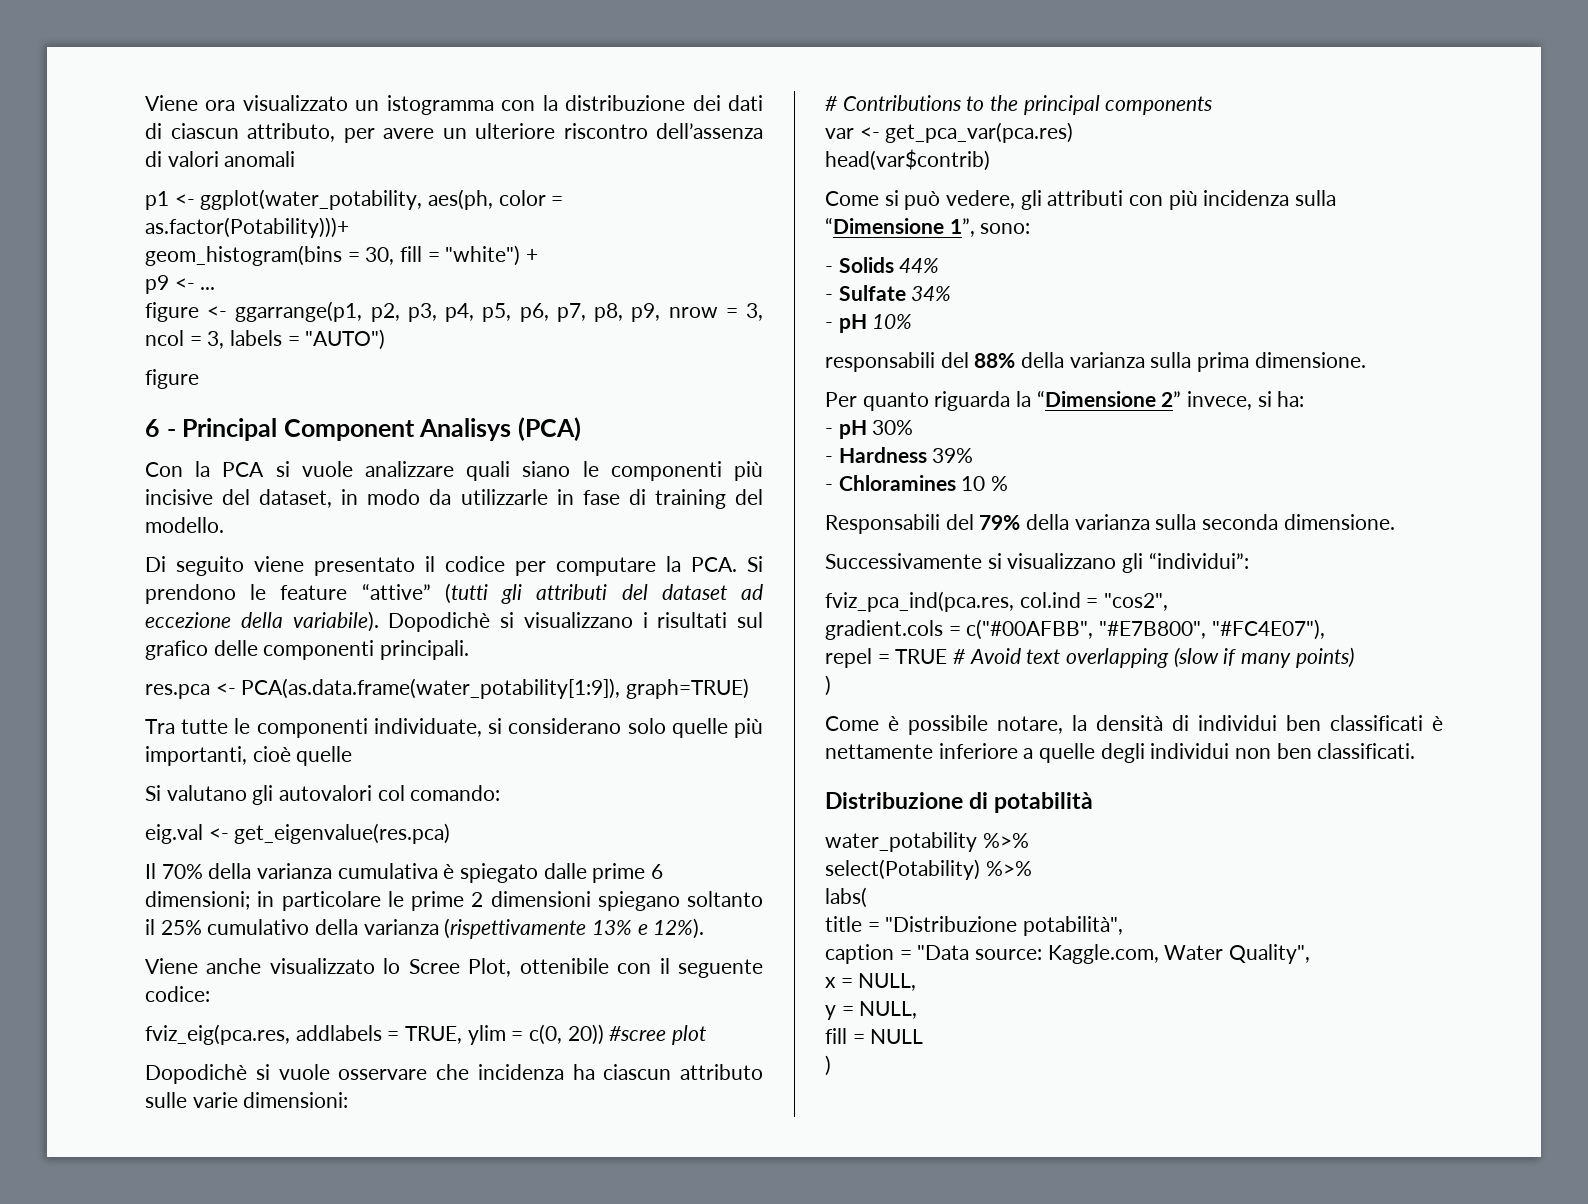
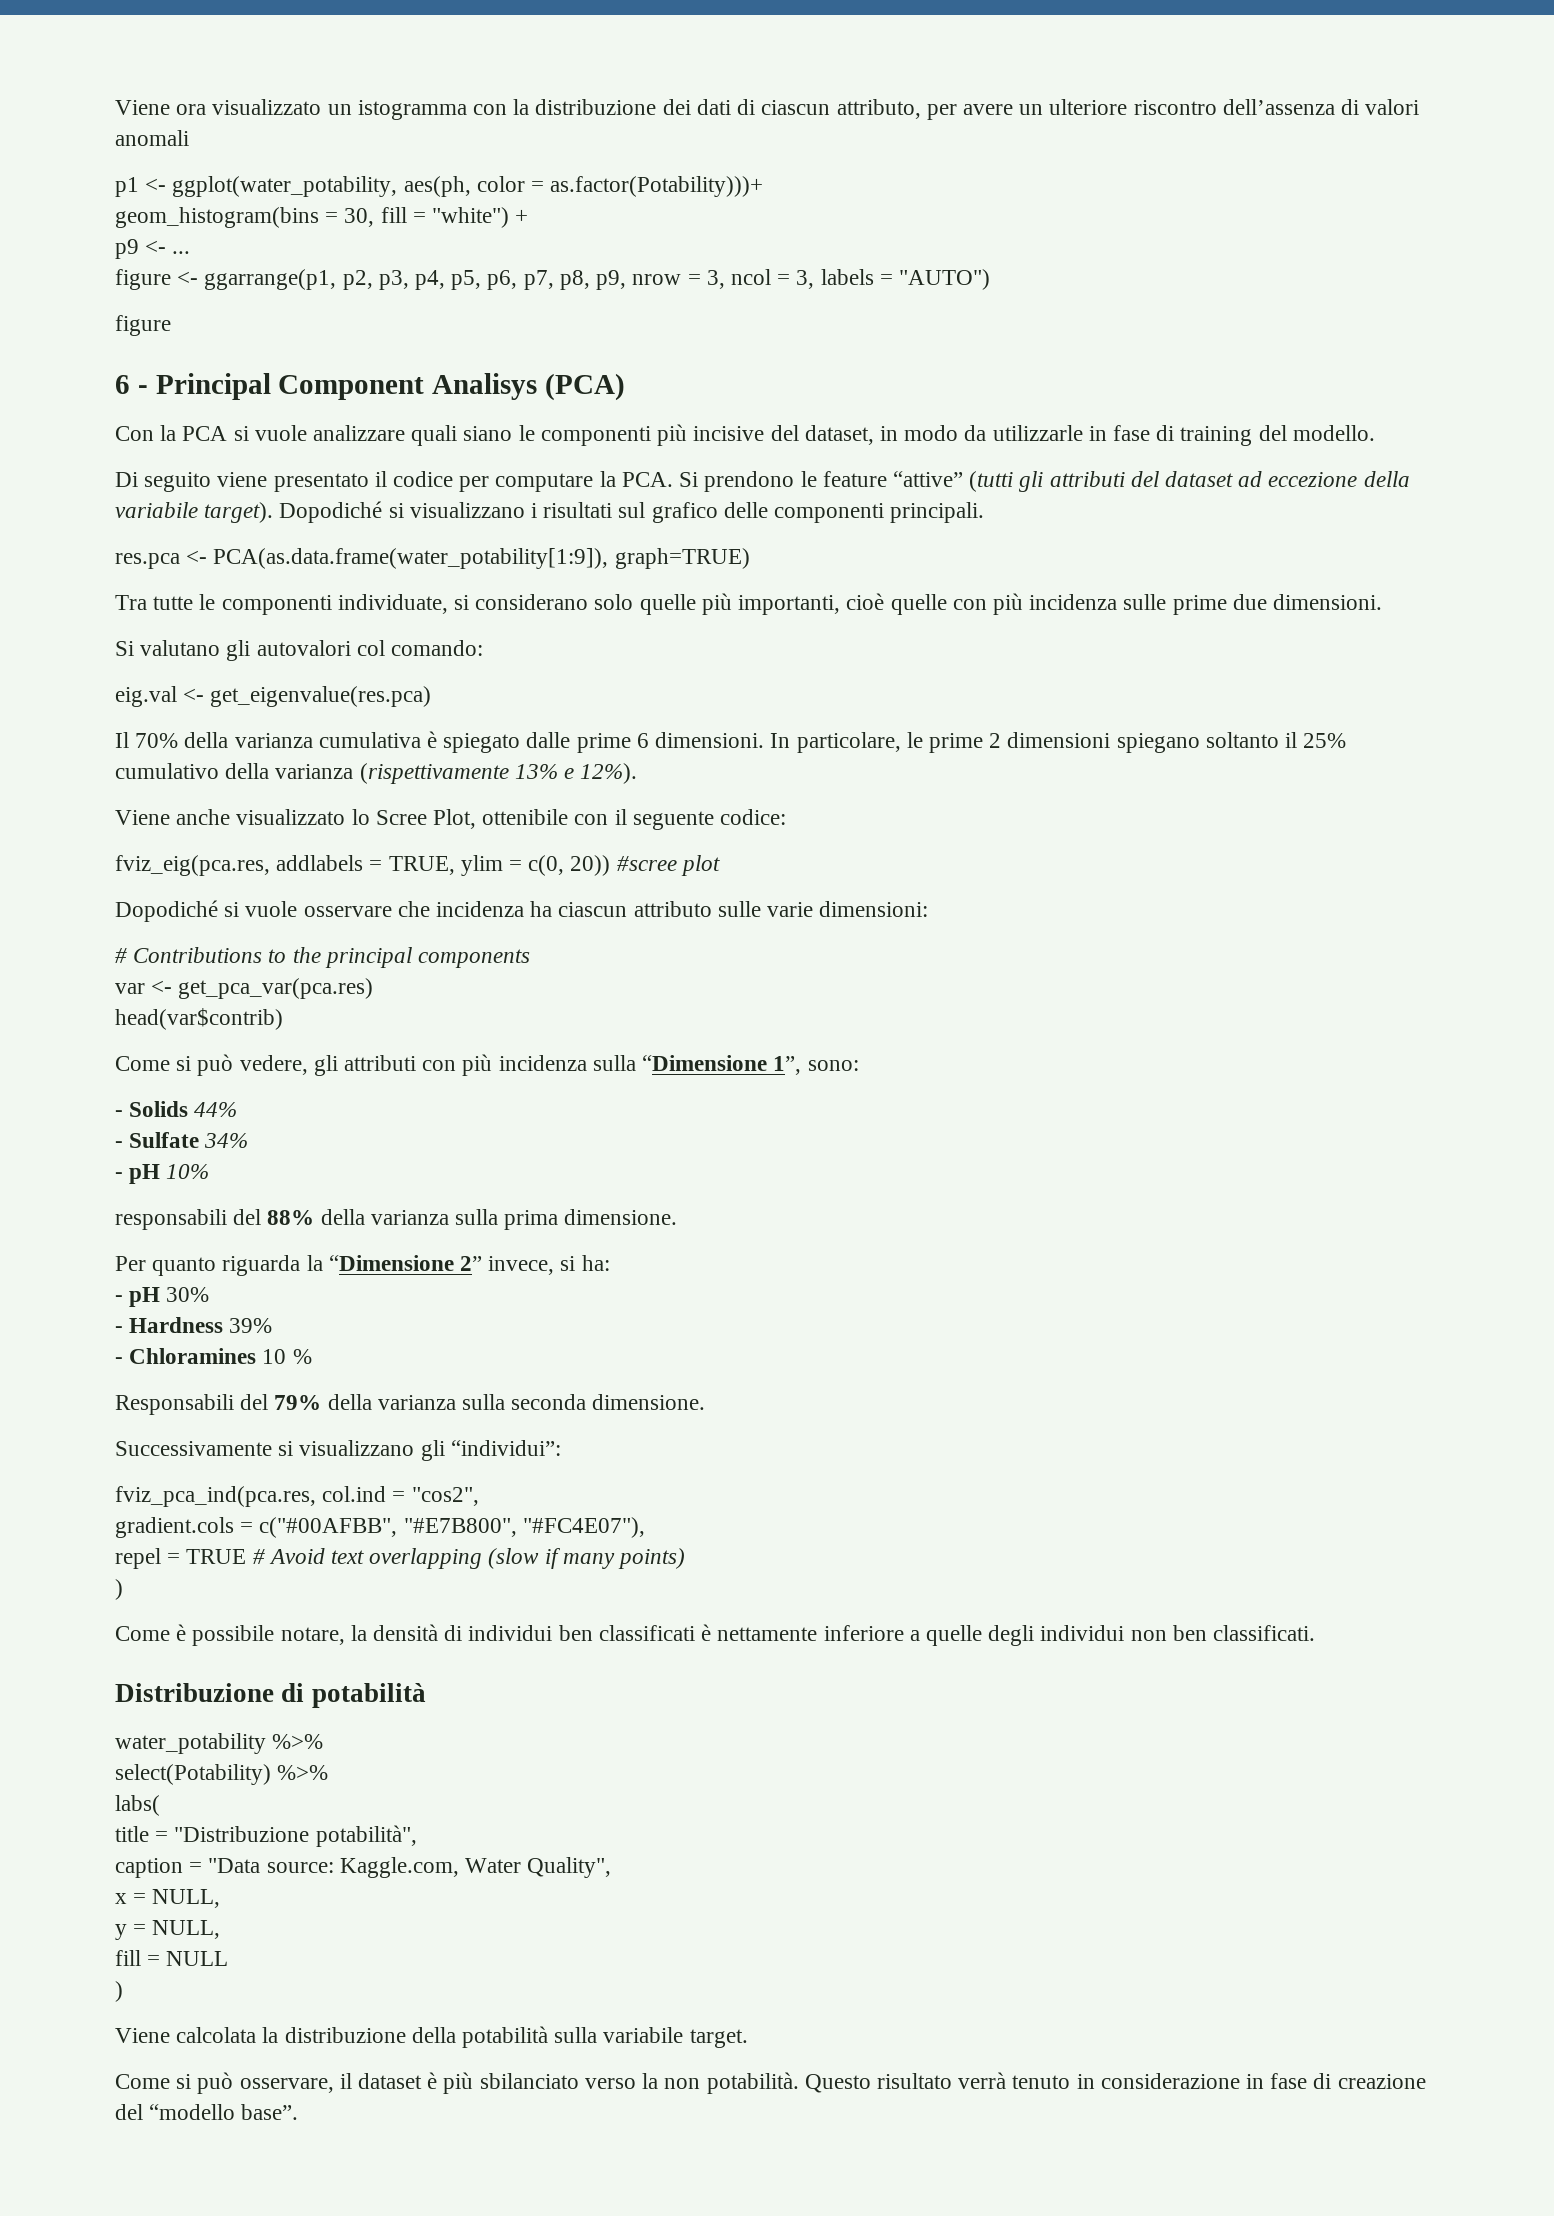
[292,611,491,632] variabile). Dopodichè -> [115,501,383,523] variabile target). Dopodiché
(353, 756) none -> [952,593,1382,615] con più incidenza sulle prime due dimensioni.
[145,891,381,911] dimensioni; in particolare -> [655,732,901,753] dimensioni. In particolare,
[145,1064,247,1084] Dopodichè -> [115,900,218,922] Dopodiché
(831, 1065) none -> [115,2026,748,2048] [115,2072,1426,2094] [115,2104,299,2120] // Viene calcolata la distribuzione della potabilità sulla variabile target. // Come si può osservare, il dataset è più sbilanciato verso la non potabilità. Questo risultato verrà tenuto in considerazione in fase di creazione del “modello base”.

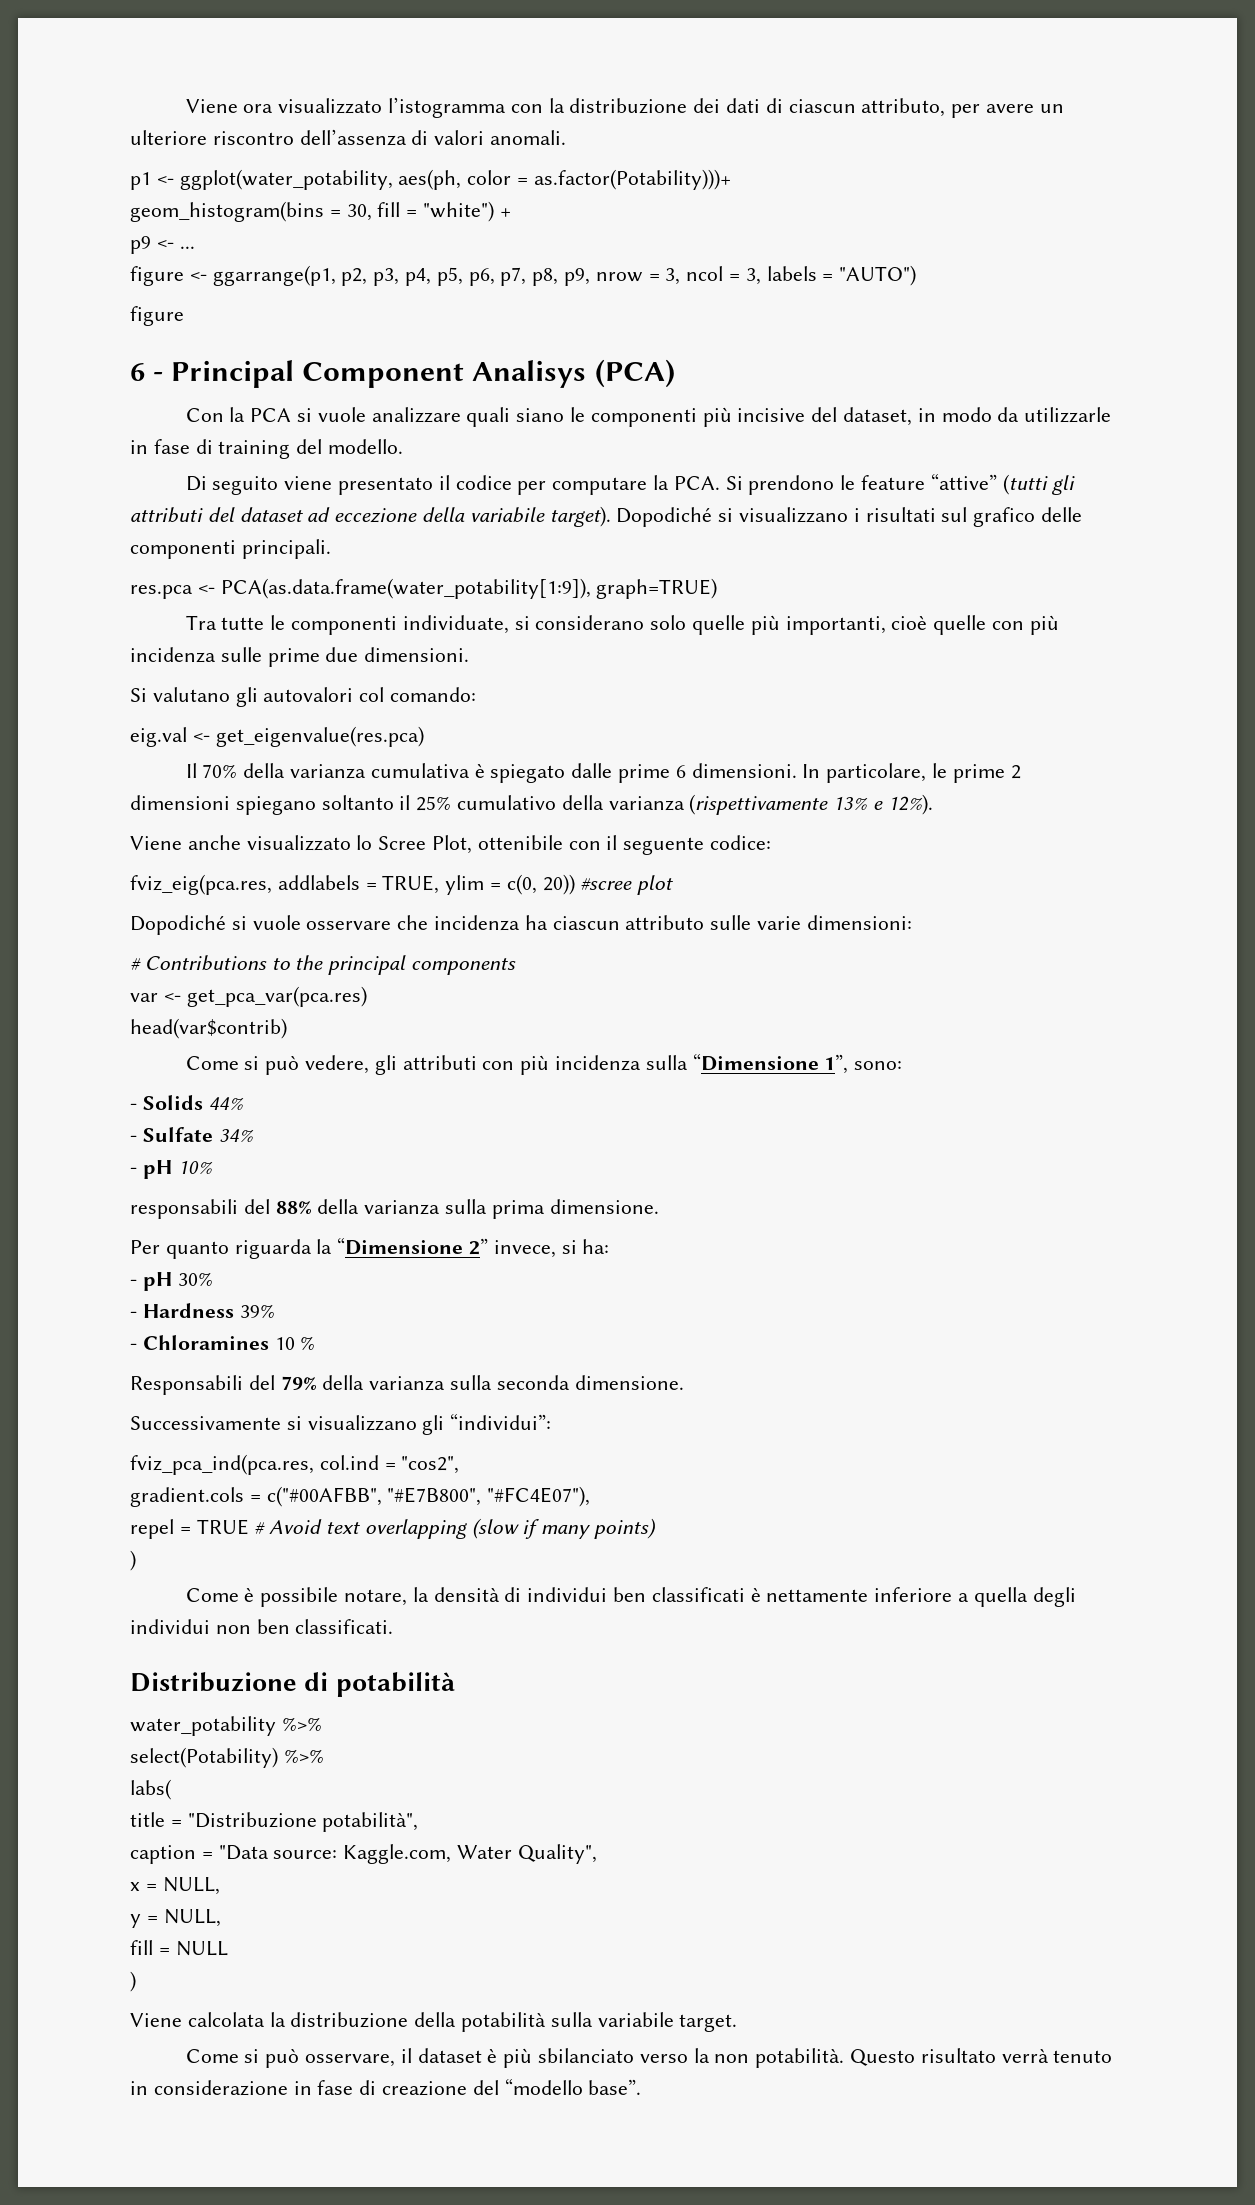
[327,100,467,120] un istogramma -> [387,97,506,118] l’istogramma
[115,130,189,146] anomali -> [490,130,567,145] anomali.
[925,1625,982,1646] quelle -> [973,1587,1028,1607] quella

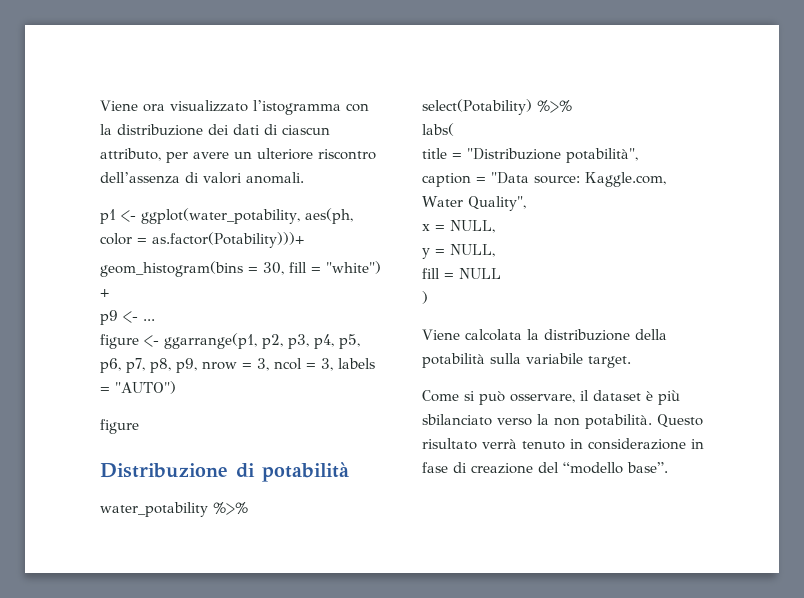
[130,359,675,388] [185,407,1112,427] [130,439,404,459] [185,473,1076,495] [130,506,1083,527] [130,539,331,559] [130,578,718,599] [185,615,1059,635] [130,647,470,667] [130,687,477,707] [130,726,424,747] [185,763,1021,783] [130,794,933,815] [130,835,772,855] [130,874,674,895] [130,915,912,935] [130,955,517,975] [130,986,367,1007] [130,1018,287,1039] [185,1053,903,1075] [130,1095,244,1110] [130,1127,254,1142] [130,1160,213,1179] [130,1199,659,1219] [130,1237,610,1259] [130,1272,213,1291] [130,1303,275,1318] [130,1335,316,1350] [130,1375,684,1395] [130,1413,552,1435] [130,1454,460,1475] [130,1486,591,1507] [130,1518,657,1539] [130,1550,136,1571] [185,1587,1076,1607] [130,1619,394,1634] // 6 - Principal Component Analisys (PCA) // Con la PCA si vuole analizzare quali siano le componenti più incisive del dataset, in modo da utilizzarle in fase di training del modello. // Di seguito viene presentato il codice per computare la PCA. Si prendono le feature “attive” (tutti gli attributi del dataset ad eccezione della variabile target). Dopodiché si visualizzano i risultati sul grafico delle componenti principali. // res.pca <- PCA(as.data.frame(water_potability[1:9]), graph=TRUE) // Tra tutte le componenti individuate, si considerano solo quelle più importanti, cioè quelle con più incidenza sulle prime due dimensioni. // Si valutano gli autovalori col comando: // eig.val <- get_eigenvalue(res.pca) // Il 70% della varianza cumulativa è spiegato dalle prime 6 dimensioni. In particolare, le prime 2 dimensioni spiegano soltanto il 25% cumulativo della varianza (rispettivamente 13% e 12%). // Viene anche visualizzato lo Scree Plot, ottenibile con il seguente codice: // fviz_eig(pca.res, addlabels = TRUE, ylim = c(0, 20)) #scree plot // Dopodiché si vuole osservare che incidenza ha ciascun attributo sulle varie dimensioni: // # Contributions to the principal components // var <- get_pca_var(pca.res) // head(var$contrib) // Come si può vedere, gli attributi con più incidenza sulla “Dimensione 1”, sono: // - Solids 44% // - Sulfate 34% // - pH 10% // responsabili del 88% della varianza sulla prima dimensione. // Per quanto riguarda la “Dimensione 2” invece, si ha: // - pH 30% // - Hardness 39% // - Chloramines 10 % // Responsabili del 79% della varianza sulla seconda dimensione. // Successivamente si visualizzano gli “individui”: // fviz_pca_ind(pca.res, col.ind = "cos2", // gradient.cols = c("#00AFBB", "#E7B800", "#FC4E07"), // repel = TRUE # Avoid text overlapping (slow if many points) // ) // Come è possibile notare, la densità di individui ben classificati è nettamente inferiore a quella degli individui non ben classificati. -> (139, 426) none

